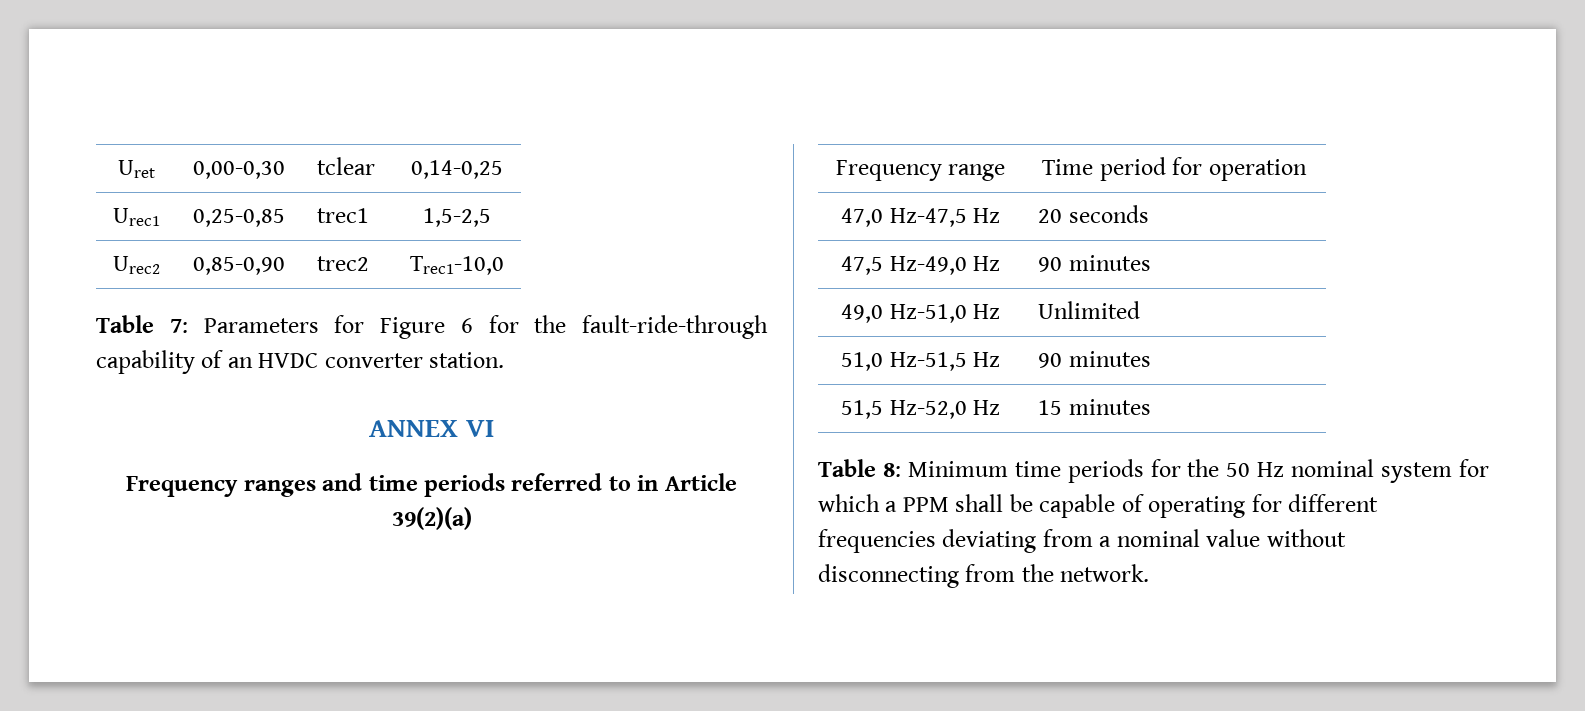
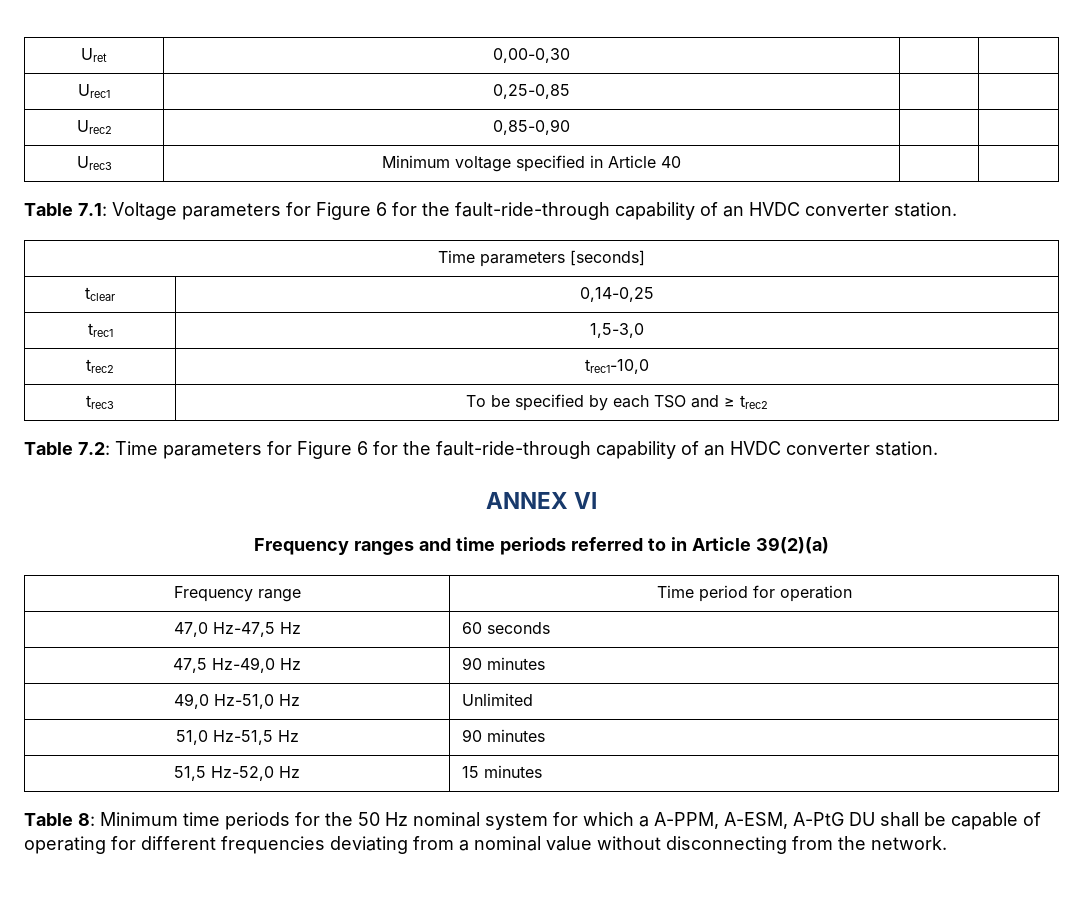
[317,157,376,175] [411,160,503,179] tclear | 0,14-0,25 -> (570, 55) |
[317,208,370,223] [423,208,491,227] trec1 | 1,5-2,5 -> (570, 91) |
[317,256,370,271] [410,256,504,275] [96,315,319,333] trec2 | Trec1-10,0 // Table 7: Parameters -> [76,156,112,170] [382,155,681,172] [24,202,957,220] [438,250,645,267] [85,287,115,301] [580,287,654,302] [87,323,113,337] [590,323,644,338] [86,359,114,373] [585,359,649,374] [86,395,114,409] [466,394,768,411] [24,441,262,459] | // Urec3 | Minimum voltage specified in Article 40 | | // Table 7.1: Voltage parameters for Figure 6 for the fault-ride-through capability of an HVDC converter station. // Time parameters [seconds] // tclear | 0,14-0,25 // trec1 | 1,5-3,0 // trec2 | trec1-10,0 // trec3 | To be specified by each TSO and ≥ trec2 // Table 7.2: Time parameters
[1038,209,1063,223] 20 -> [462,622,483,634] 60
[902,497,949,512] PPM -> [654,812,875,829] A-PPM, A-ESM, A-PtG DU

